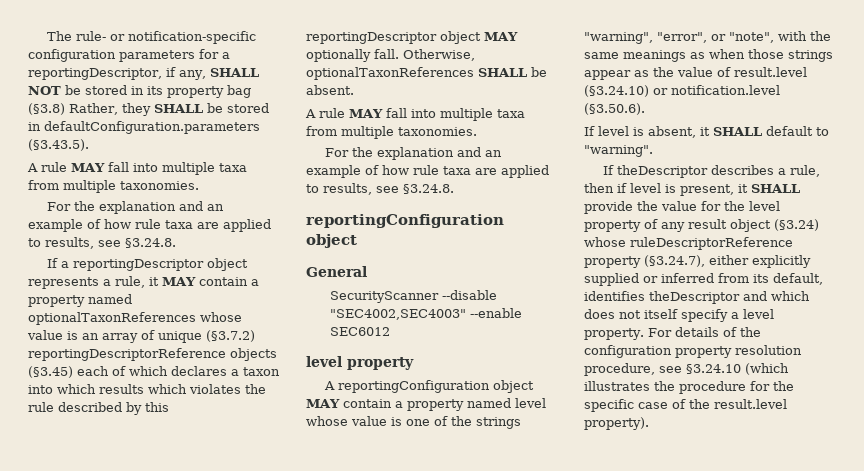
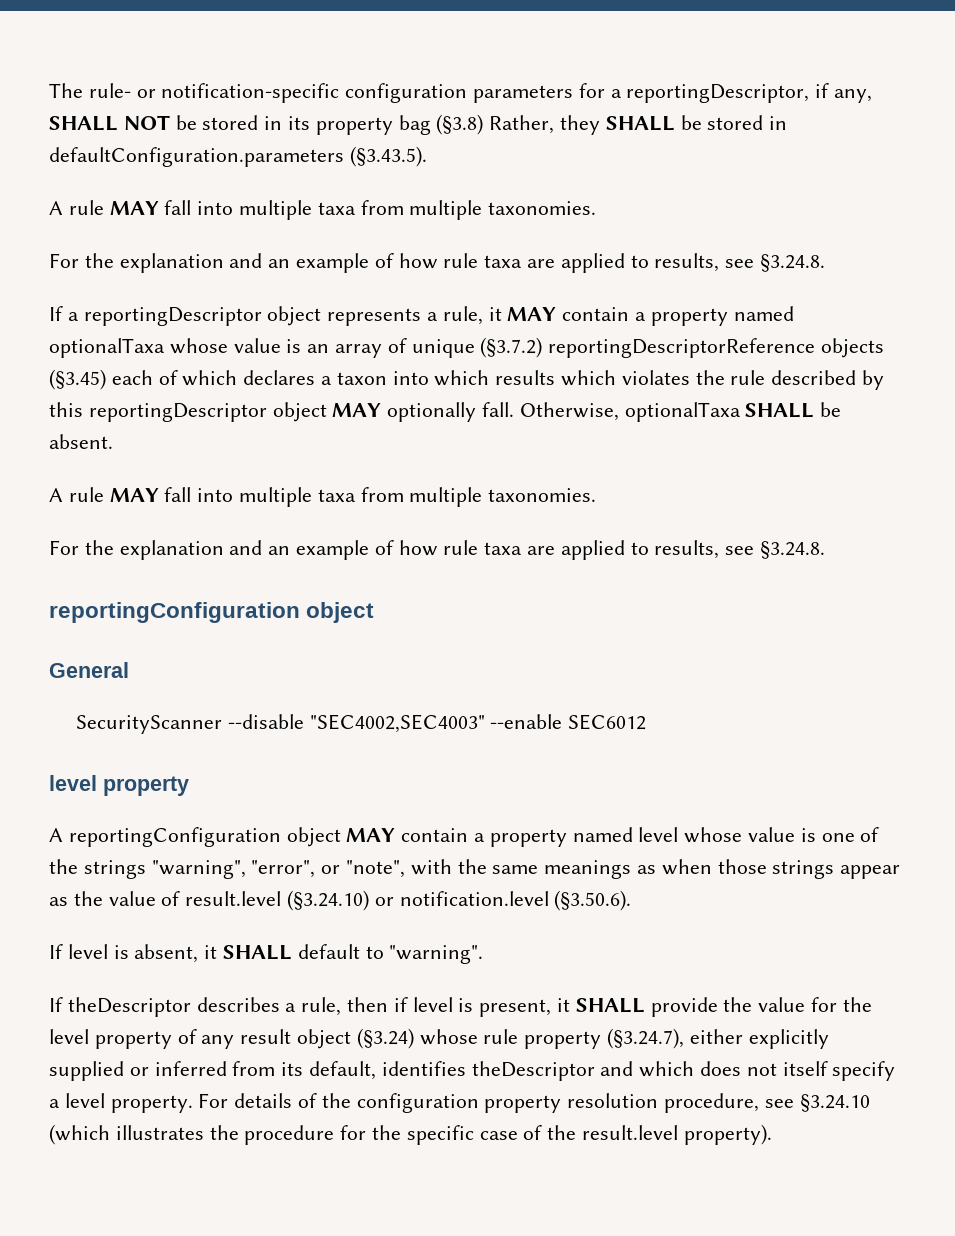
[28,312,196,325] optionalTaxonReferences -> [49,338,165,358] optionalTaxa
[306,67,474,80] optionalTaxonReferences -> [624,402,741,422] optionalTaxa
[630,237,793,250] ruleDescriptorReference -> [483,1029,519,1044] rule

